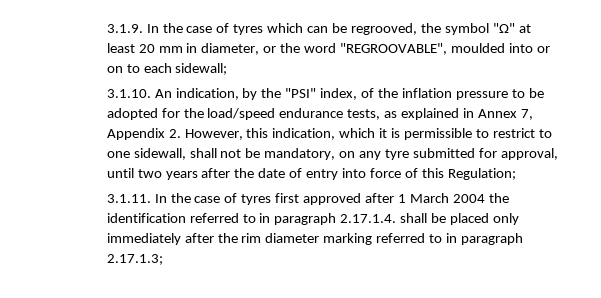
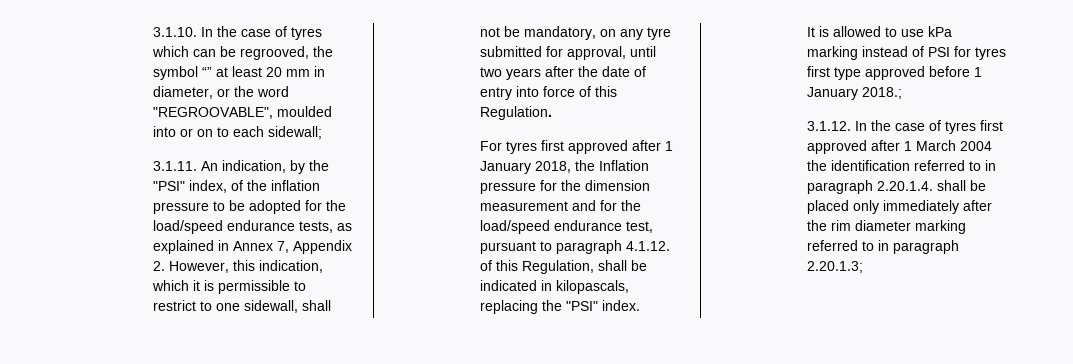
[106,24,143,33] 3.1.9. -> [152,27,197,37] 3.1.10.
[492,23,515,33] "Ω" -> [201,67,212,77] “”
[106,89,151,98] 3.1.10. -> [152,161,197,171] 3.1.11.
[447,168,516,180] [106,194,151,203] Regulation; // 3.1.11. -> [479,106,552,120] [479,140,673,154] [479,160,649,174] [479,180,650,194] [479,200,641,211] [479,220,653,234] [479,240,670,254] [479,260,647,274] [479,280,629,294] [479,300,640,314] [806,26,952,37] [806,46,1006,60] [806,66,982,80] [806,87,902,100] [806,121,851,131] Regulation. // For tyres first approved after 1 January 2018, the Inflation pressure for the dimension measurement and for the load/speed endurance test, pursuant to paragraph 4.1.12. of this Regulation, shall be indicated in kilopascals, replacing the "PSI" index. // It is allowed to use kPa marking instead of PSI for tyres first type approved before 1 January 2018.; // 3.1.12.
[340,214,397,223] 2.17.1.4. -> [876,181,933,191] 2.20.1.4.
[106,254,163,265] 2.17.1.3; -> [806,261,863,273] 2.20.1.3;

